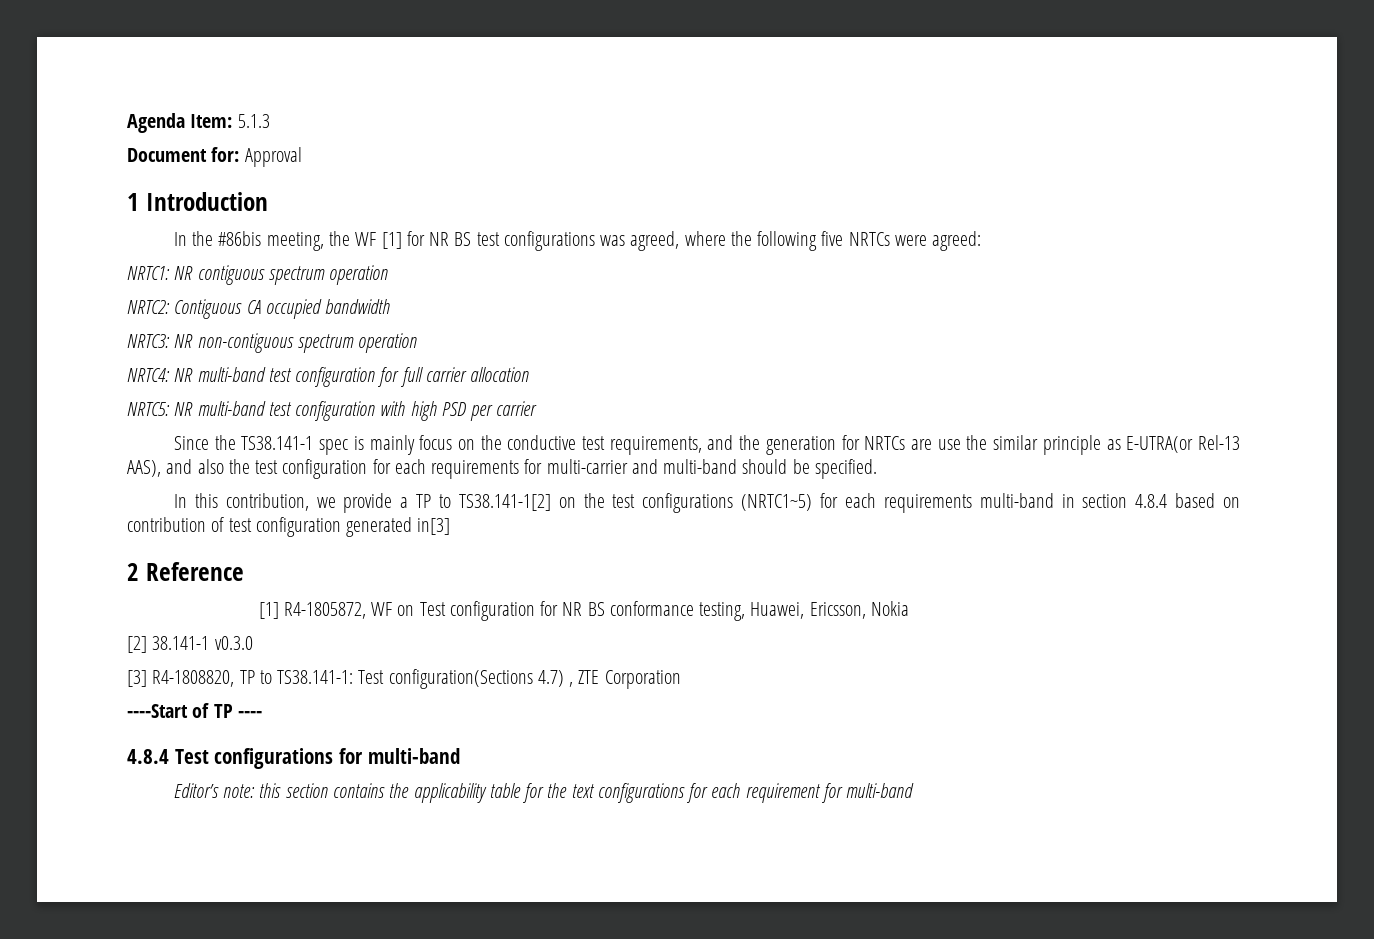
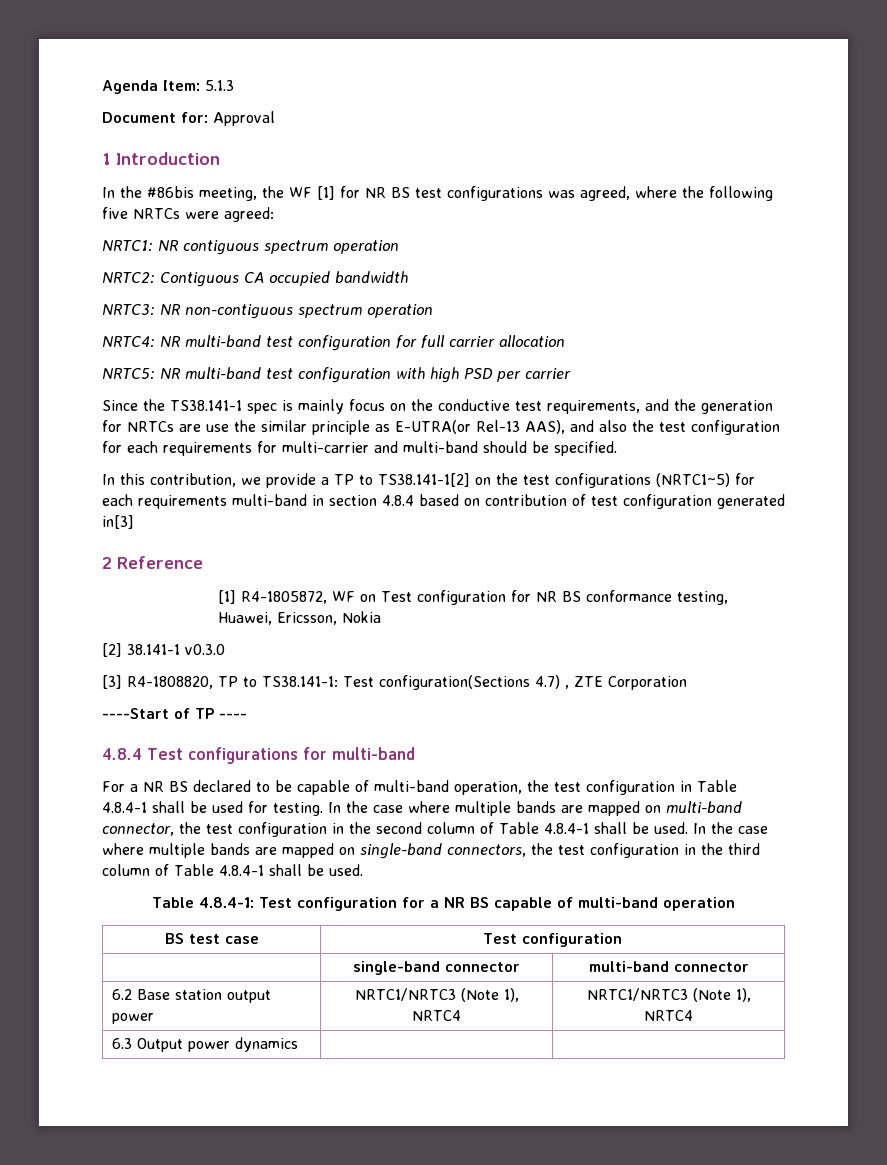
[173,783,915,803] Editor’s note: this section contains the applicability table for the text configurations for each requirement for multi-band -> [102,780,737,795] [102,801,742,816] [102,822,768,837] [102,843,760,859] [102,864,363,876] [151,897,736,911] [164,933,259,944] [483,933,622,947] [353,961,520,975] [588,961,749,972] [112,989,272,1003] [112,1013,155,1024] [354,988,519,1002] [412,1010,461,1021] [586,988,751,1002] [644,1010,693,1021] [112,1037,299,1052] For a NR BS declared to be capable of multi-band operation, the test configuration in Table 4.8.4-1 shall be used for testing. In the case where multiple bands are mapped on multi-band connector, the test configuration in the second column of Table 4.8.4-1 shall be used. In the case where multiple bands are mapped on single-band connectors, the test configuration in the third column of Table 4.8.4-1 shall be used. // Table 4.8.4-1: Test configuration for a NR BS capable of multi-band operation // BS test case | Test configuration // | single-band connector | multi-band connector // 6.2 Base station output power | NRTC1/NRTC3 (Note 1), NRTC4 | NRTC1/NRTC3 (Note 1), NRTC4 // 6.3 Output power dynamics | |

